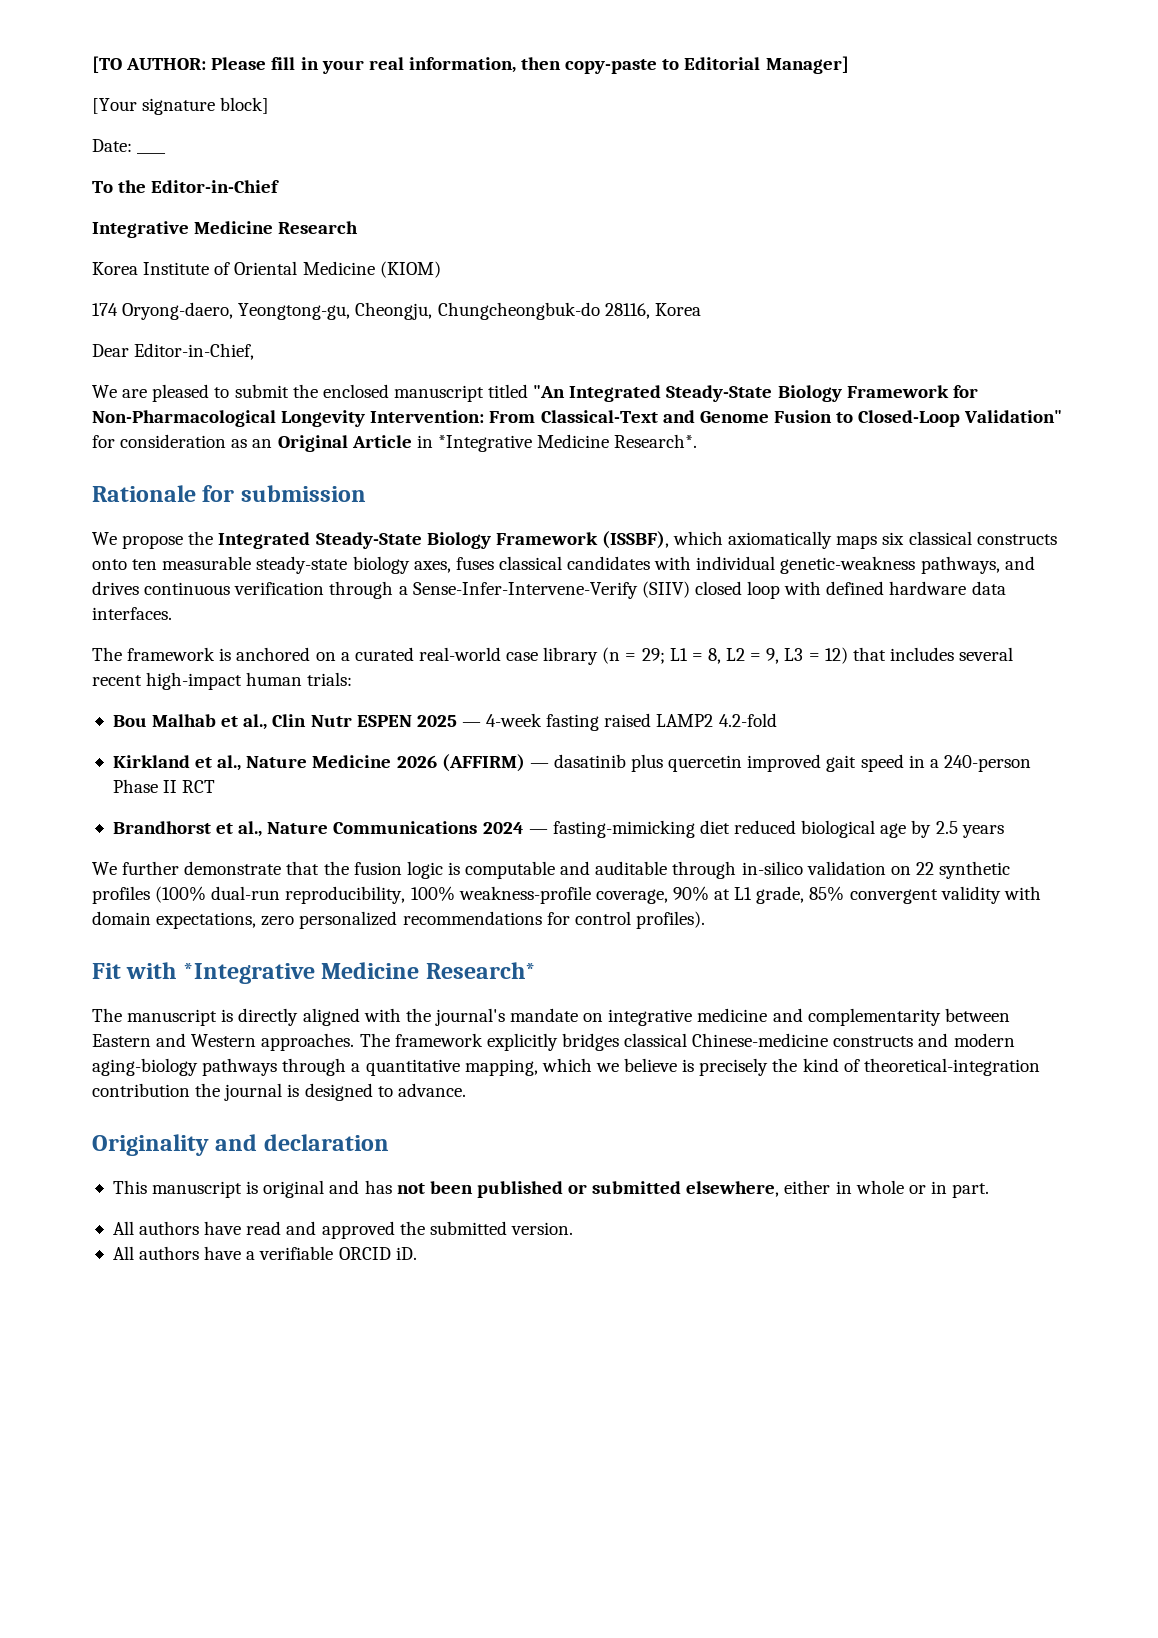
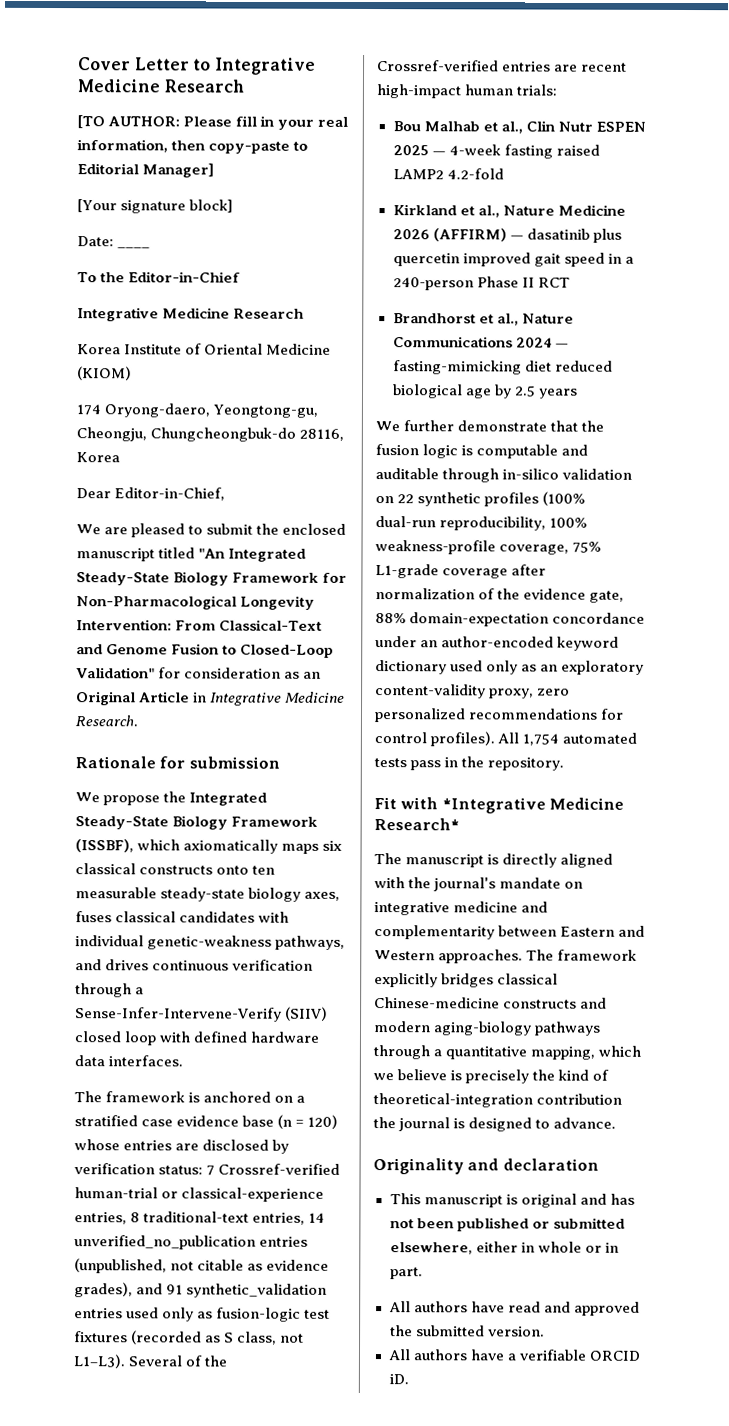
(92, 64) none -> [78,57,317,75] [77,79,244,93] Cover Letter to Integrative Medicine Research //
[437,434,698,452] *Integrative Medicine Research*. -> [210,691,346,706] [75,715,138,727] Integrative Medicine Research.
[354,647,1014,665] curated real-world case library (n = 29; L1 = 8, L2 = 9, L3 = 12) that includes several -> [74,1114,339,1129] [74,1139,290,1154] [74,1163,341,1176] [74,1187,325,1202] [74,1211,326,1225] [74,1235,309,1250] [74,1258,330,1274] [74,1282,328,1298] [74,1307,331,1322] [74,1330,305,1345] [73,1354,228,1369] [377,60,579,72] stratified case evidence base (n = 120) whose entries are disclosed by verification status: 7 Crossref-verified human-trial or classical-experience entries, 8 traditional-text entries, 14 unverified_no_publication entries (unpublished, not citable as evidence grades), and 91 synthetic_validation entries used only as fusion-logic test fixtures (recorded as S class, not L1–L3). Several of the Crossref-verified entries are
[672,886,1041,904] [92,911,257,929] 90% at L1 grade, 85% convergent validity with domain expectations, -> [572,541,602,553] [375,564,547,579] [375,588,625,603] [375,612,646,627] [375,636,620,651] [375,660,645,675] [375,684,535,699] 75% L1-grade coverage after normalization of the evidence gate, 88% domain-expectation concordance under an author-encoded keyword dictionary used only as an exploratory content-validity proxy,
(705, 920) none -> [497,732,638,746] [374,756,565,771] All 1,754 automated tests pass in the repository.

